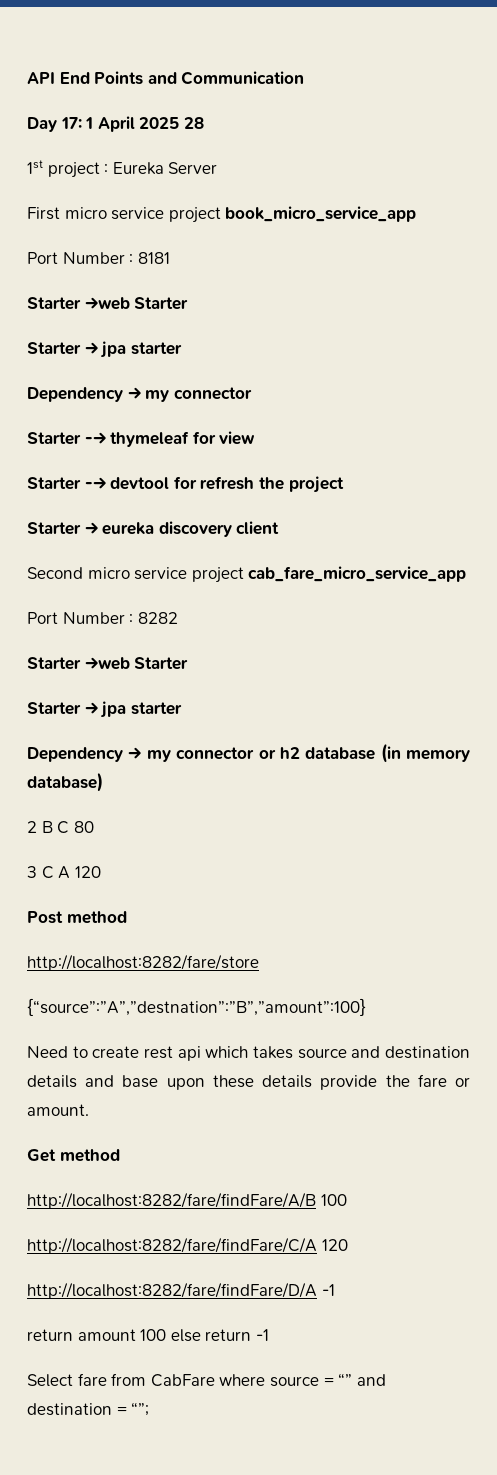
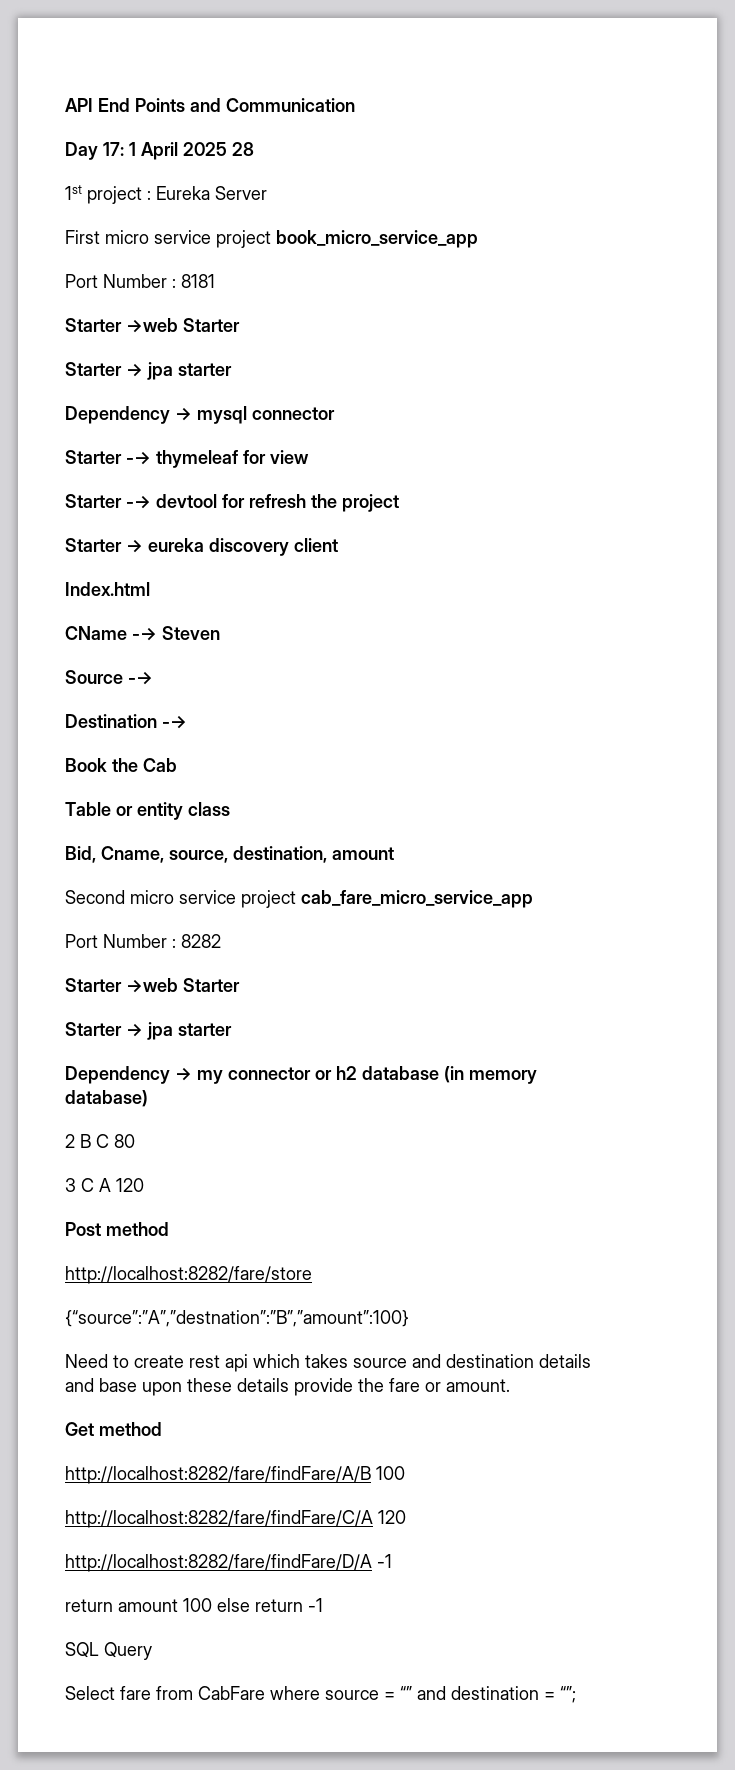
[145,390,170,402] my -> [197,406,247,424] mysql
(280, 528) none -> [65,582,150,596] [65,626,220,641] [65,670,153,685] [65,714,187,729] [65,758,177,772] [65,802,230,820] [65,846,394,863] // Index.html // CName -→ Steven // Source -→ // Destination -→ // Book the Cab // Table or entity class // Bid, Cname, source, destination, amount
(269, 1335) none -> [65,1642,152,1660] // SQL Query

